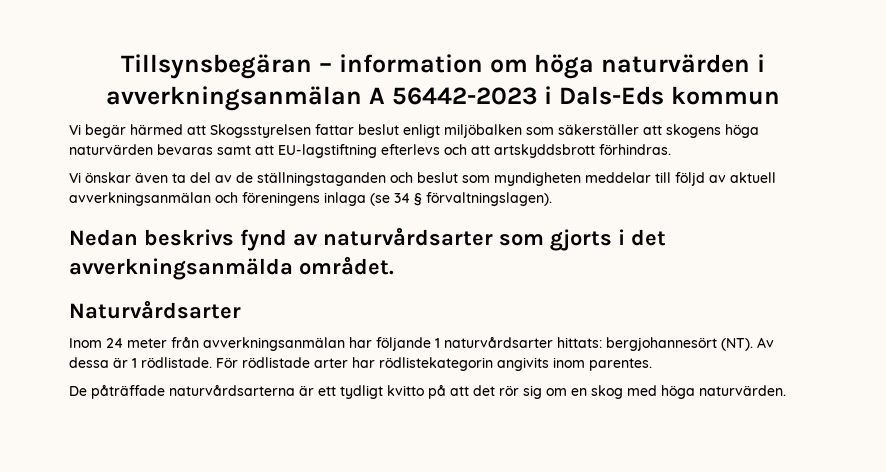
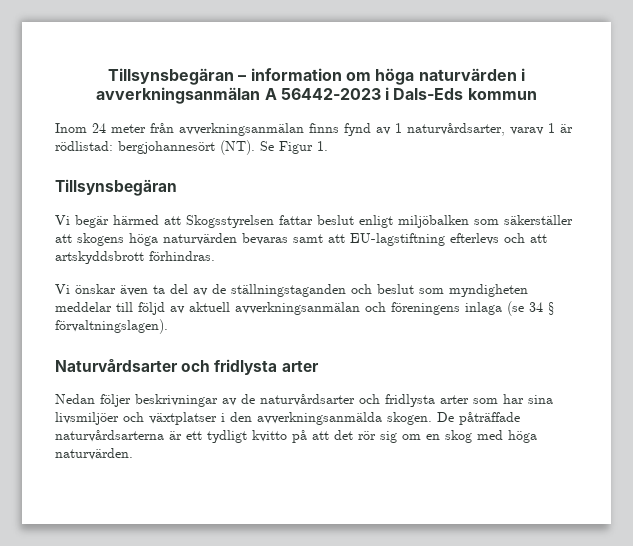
(780, 95) none -> [55,123,573,136] [55,140,328,155] [55,179,177,196] // Inom 24 meter från avverkningsanmälan finns fynd av 1 naturvårdsarter, varav 1 är rödlistad: bergjohannesört (NT). Se Figur 1. // Tillsynsbegäran
[69,227,666,251] [69,256,394,280] [69,300,241,319] [69,336,774,351] [69,357,652,371] Nedan beskrivs fynd av naturvårdsarter som gjorts i det avverkningsanmälda området. // Naturvårdsarter // Inom 24 meter från avverkningsanmälan har följande 1 naturvårdsarter hittats: bergjohannesört (NT). Av dessa är 1 rödlistade. För rödlistade arter har rödlistekategorin angivits inom parentes. // -> [55,358,319,375] [55,394,553,407] [55,412,432,425] Naturvårdsarter och fridlysta arter // Nedan följer beskrivningar av de naturvårdsarter och fridlysta arter som har sina livsmiljöer och växtplatser i den avverkningsanmälda skogen.

